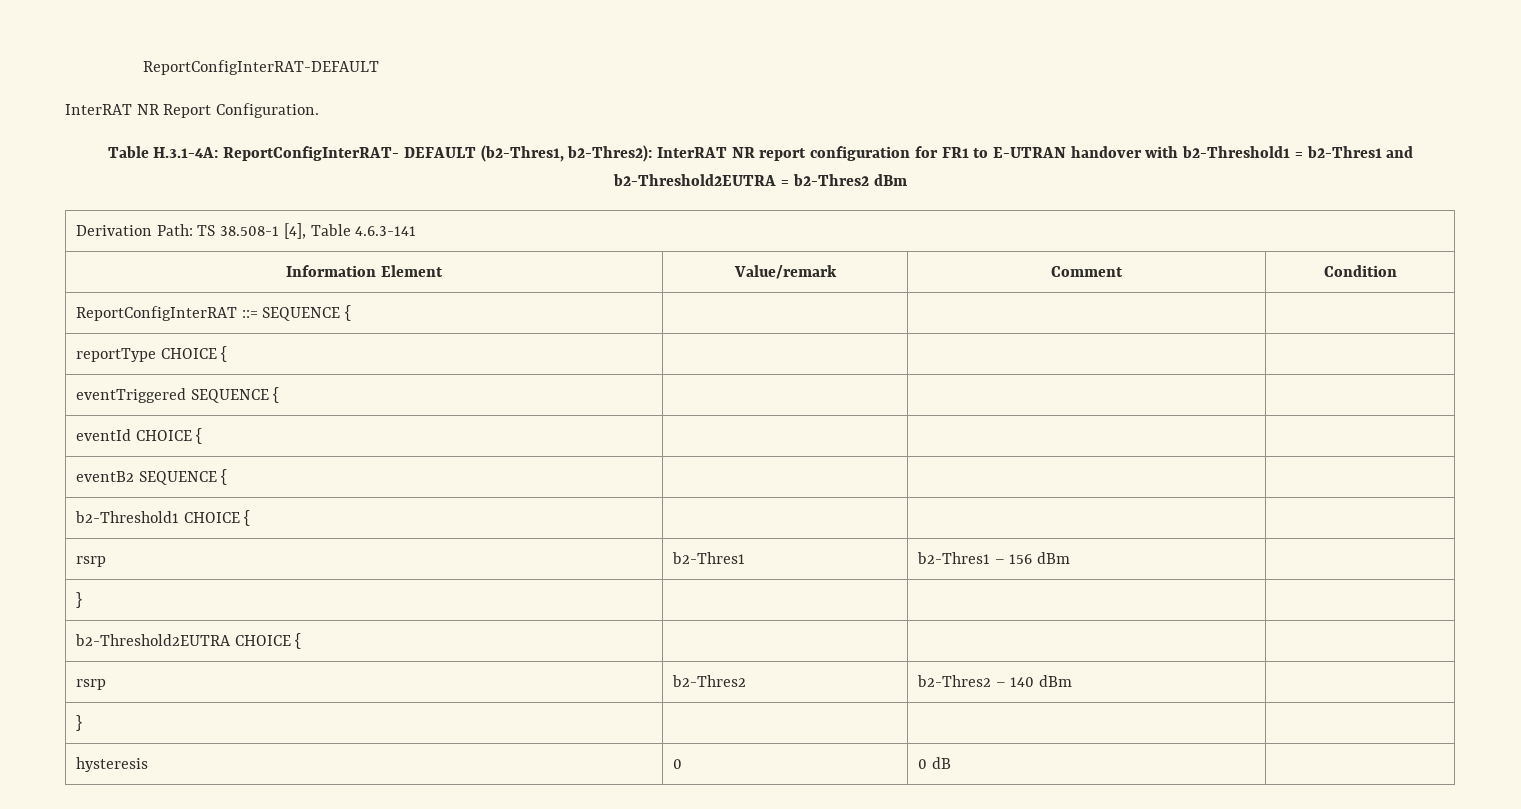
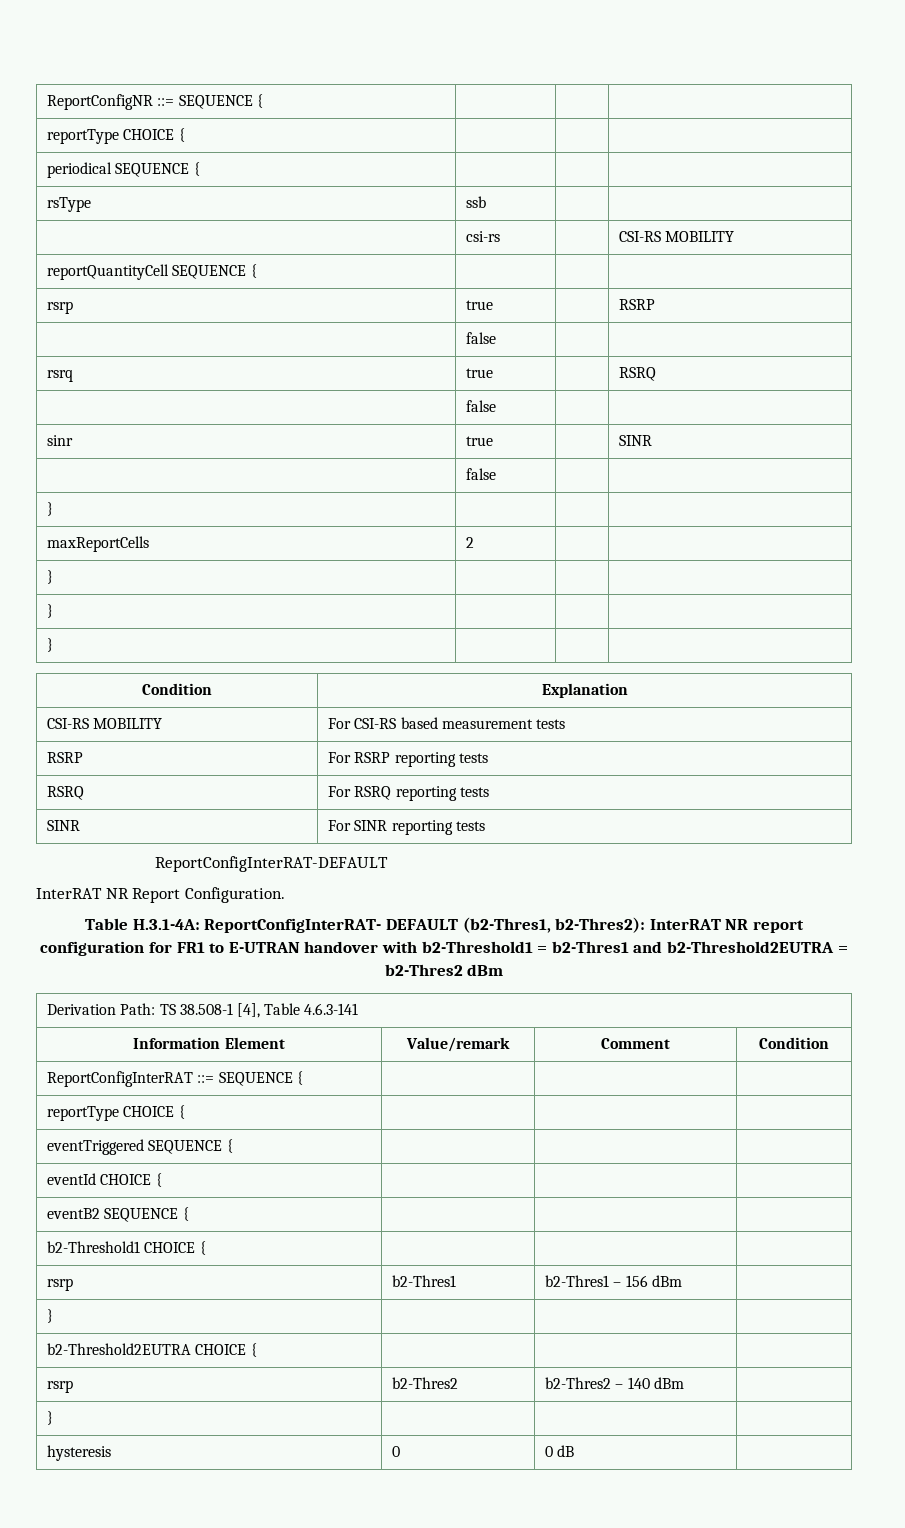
(142, 67) none -> [47,94,263,110] [47,128,185,144] [47,162,200,178] [47,197,92,212] [466,196,487,208] [466,231,501,242] [619,231,735,242] [47,264,257,280] [47,301,74,314] [466,300,494,310] [619,299,656,310] [466,332,497,344] [47,370,74,382] [466,368,494,378] [619,367,657,381] [466,400,497,412] [47,435,74,446] [466,436,494,446] [619,435,653,446] [466,468,497,480] [47,502,54,516] [47,536,150,552] [466,537,475,548] [47,570,54,584] [47,604,54,618] [47,638,54,652] [142,683,212,695] [541,683,628,698] [47,718,163,729] [328,717,565,729] [47,752,84,763] [328,752,488,767] [47,786,85,800] [328,786,489,801] [47,820,81,831] [328,820,485,835] ReportConfigNR ::= SEQUENCE { | | | // reportType CHOICE { | | | // periodical SEQUENCE { | | | // rsType | ssb | | // | csi-rs | | CSI-RS MOBILITY // reportQuantityCell SEQUENCE { | | | // rsrp | true | | RSRP // | false | | // rsrq | true | | RSRQ // | false | | // sinr | true | | SINR // | false | | // } | | | // maxReportCells | 2 | | // } | | | // } | | | // } | | | // Condition | Explanation // CSI-RS MOBILITY | For CSI-RS based measurement tests // RSRP | For RSRP reporting tests // RSRQ | For RSRQ reporting tests // SINR | For SINR reporting tests //

